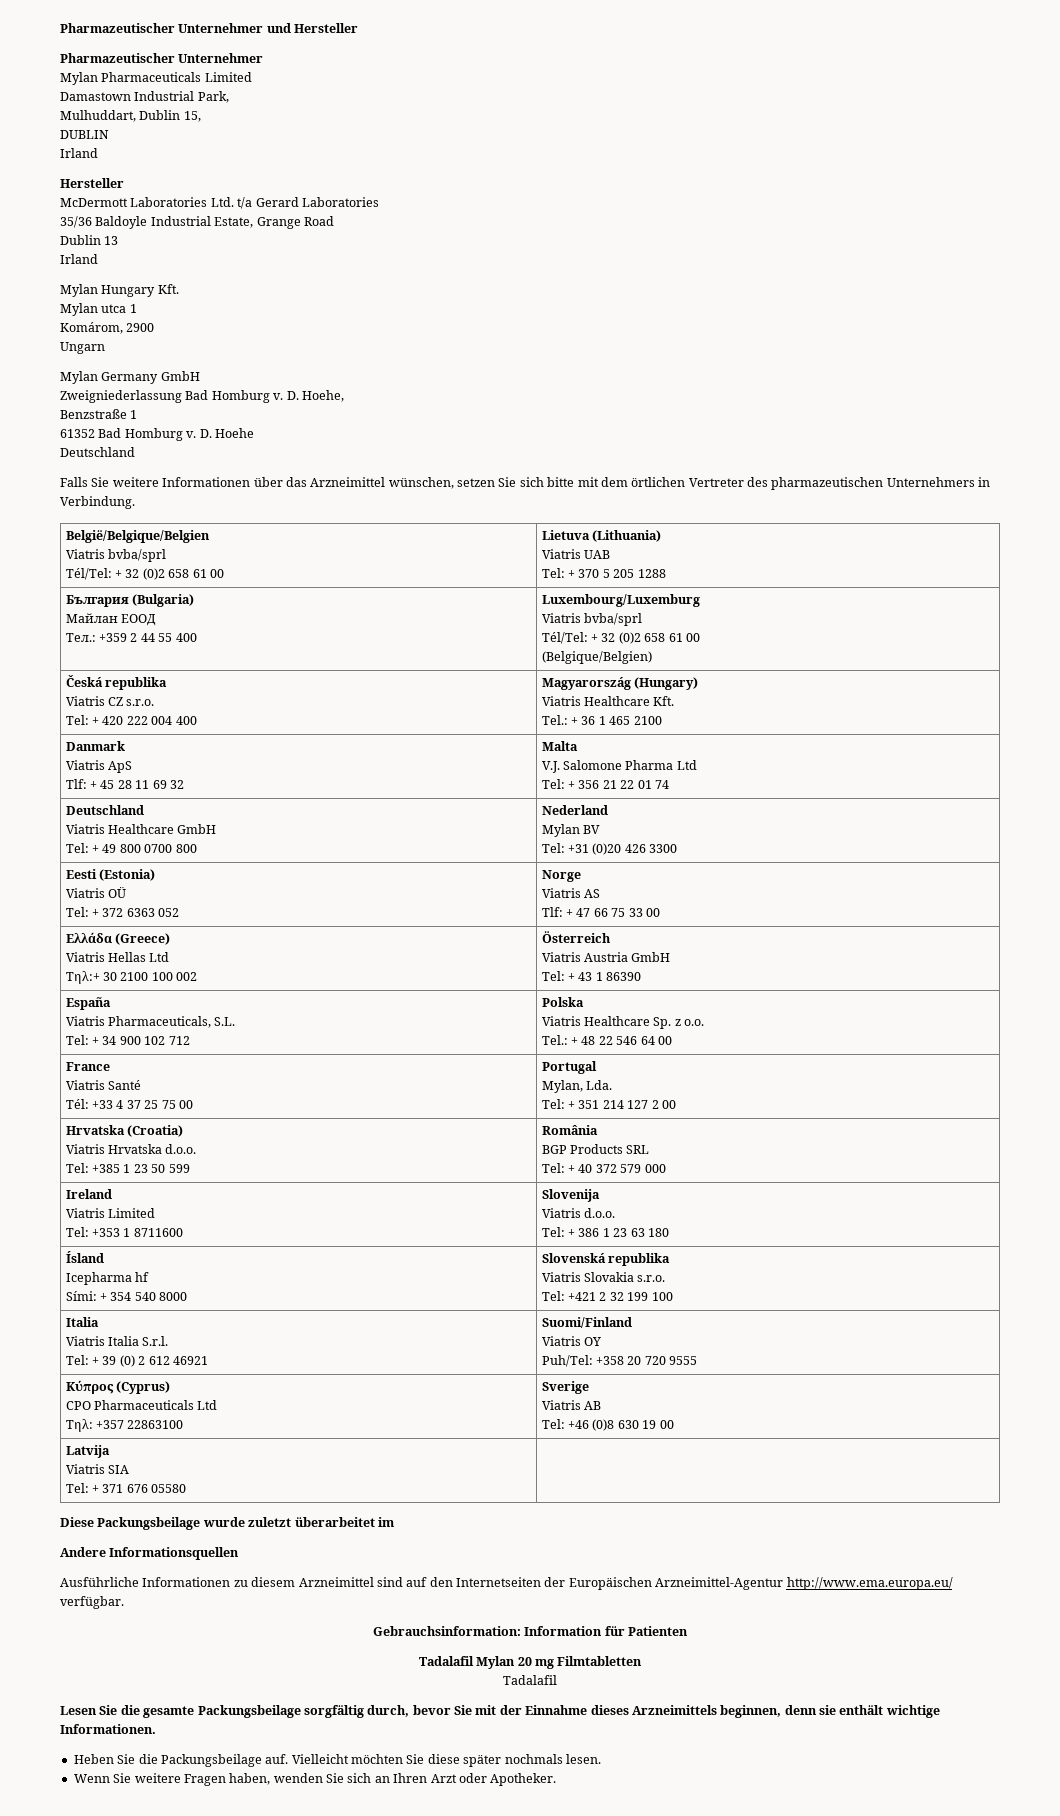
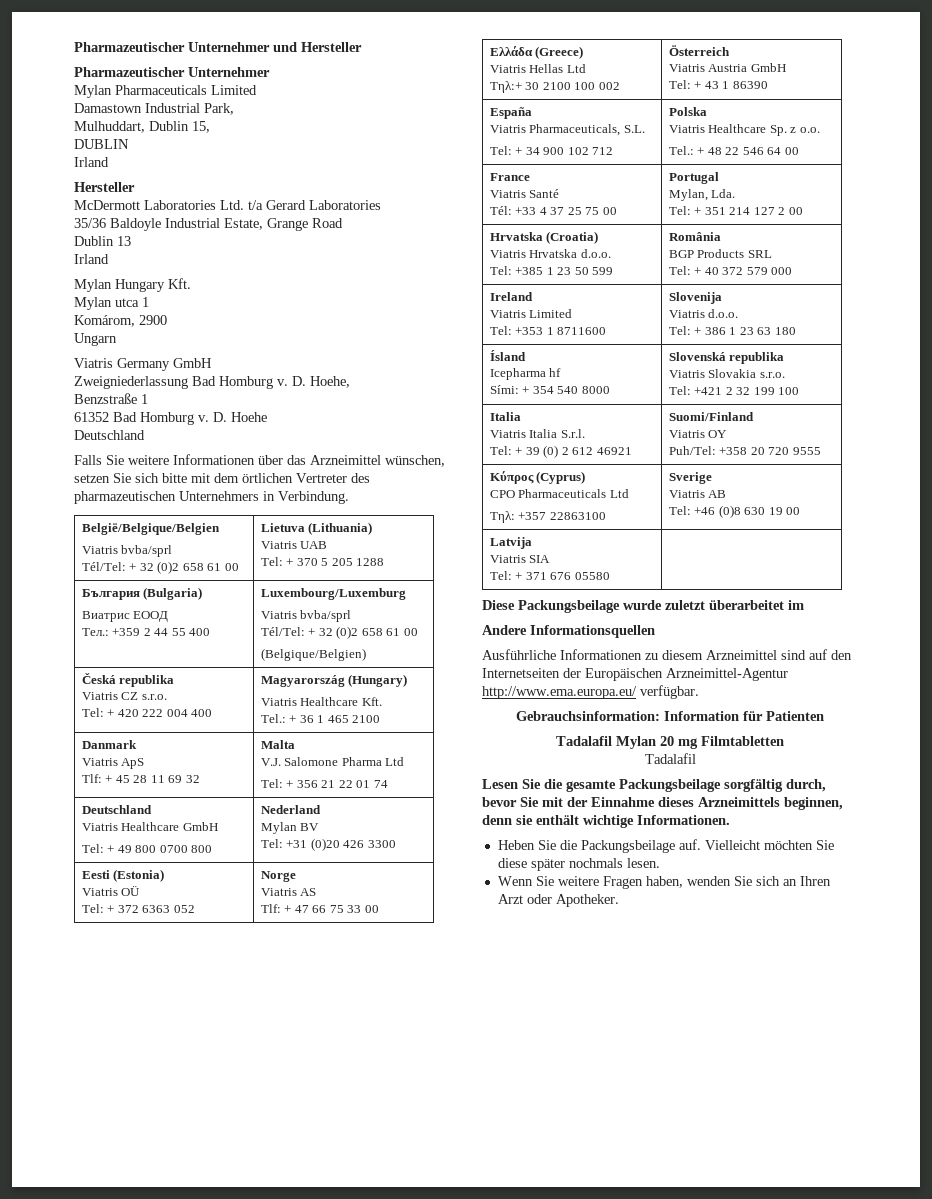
[60,371,98,384] Mylan -> [74,358,113,368] Viatris
[65,613,118,623] Майлан -> [81,611,130,622] Виатрис

